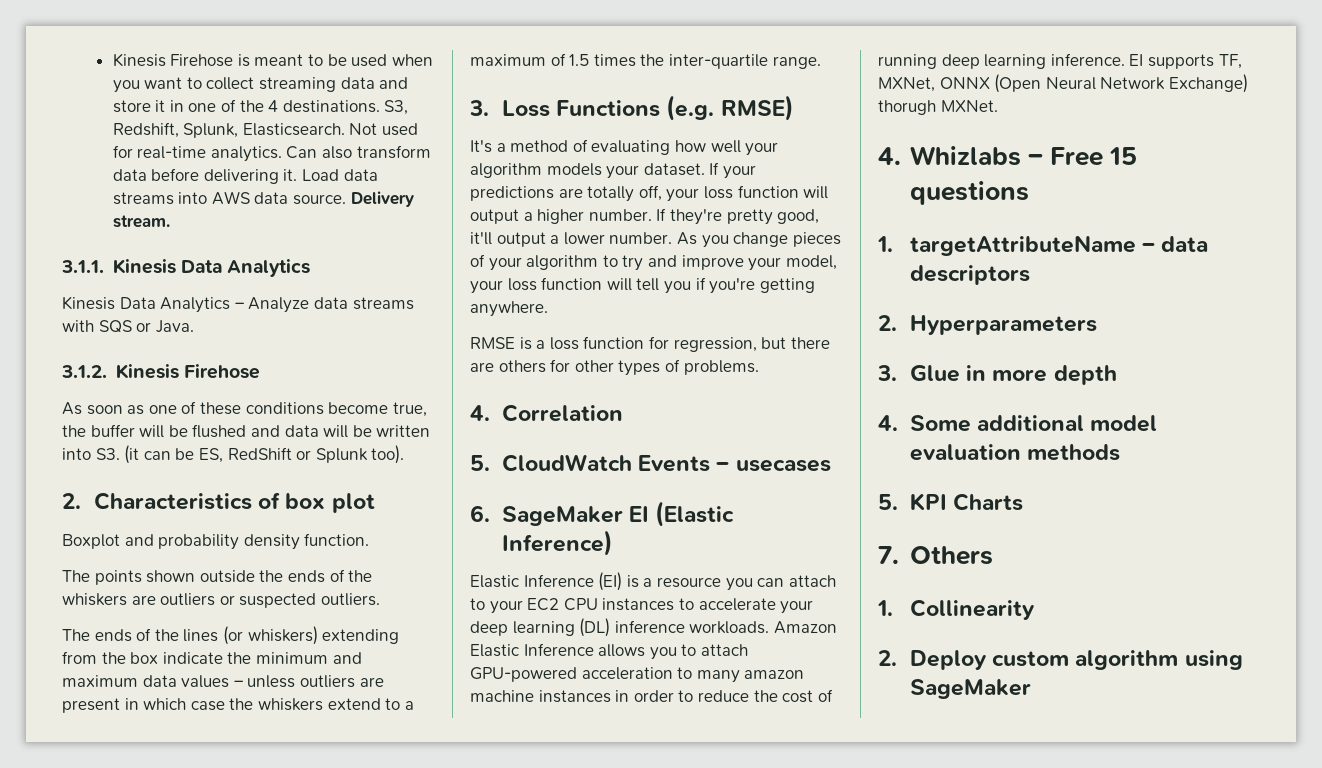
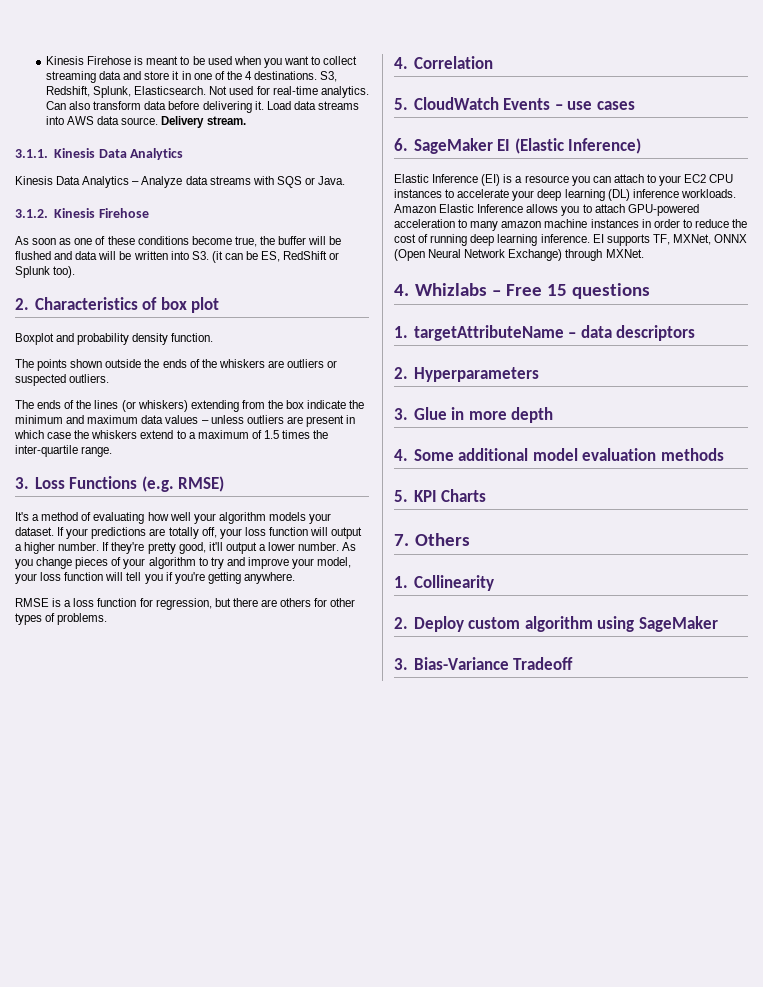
[735,459,831,472] usecases -> [567,101,635,110] use cases
[878,100,936,115] thorugh -> [565,249,603,261] through
(1031, 689) none -> [394,657,574,670] // 3. Bias-Variance Tradeoff

